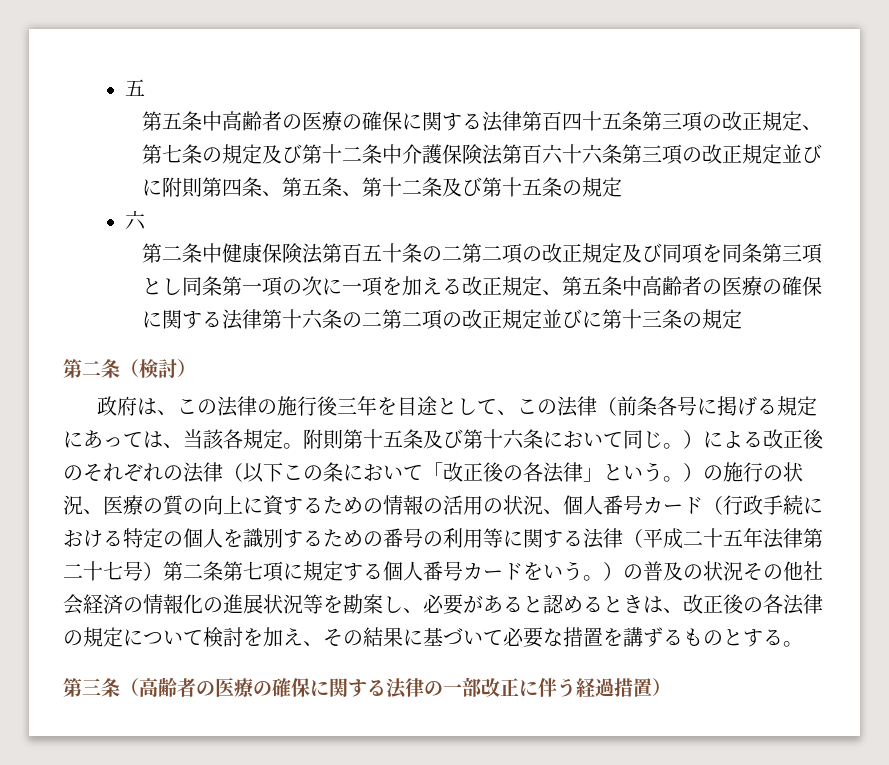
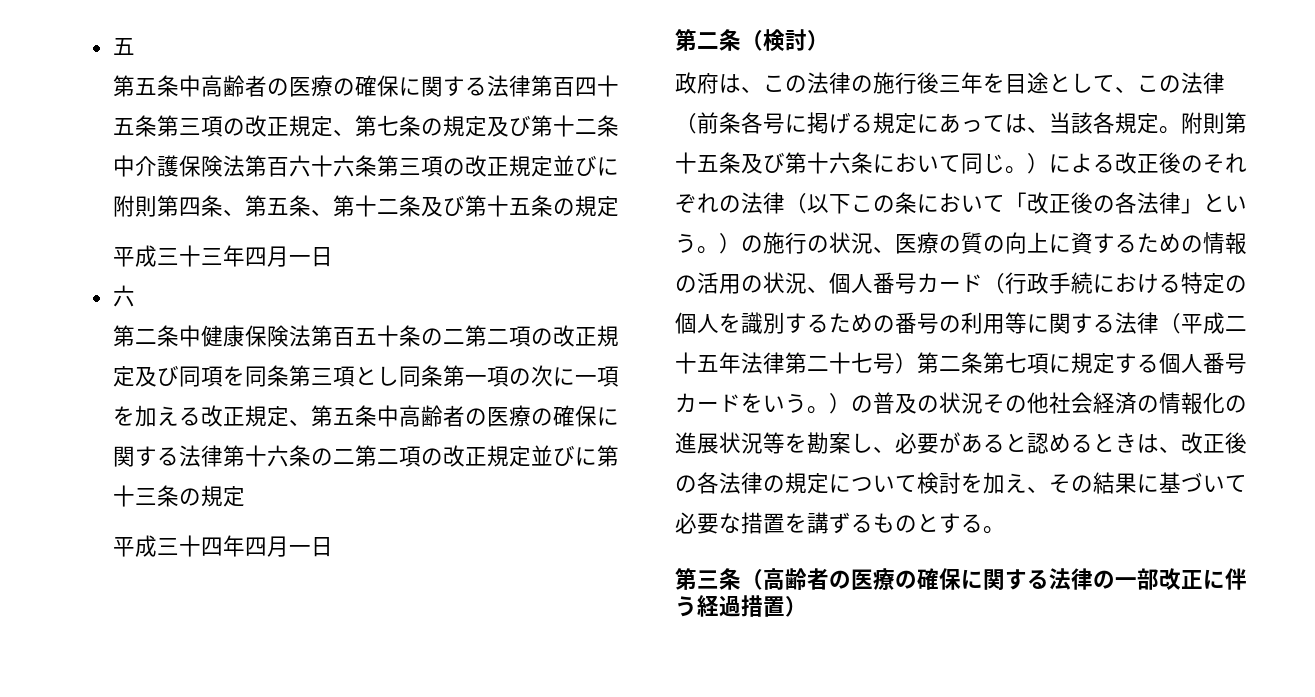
(623, 187) none -> [113,245,334,267] // 平成三十三年四月一日
(743, 319) none -> [113,535,334,557] // 平成三十四年四月一日

